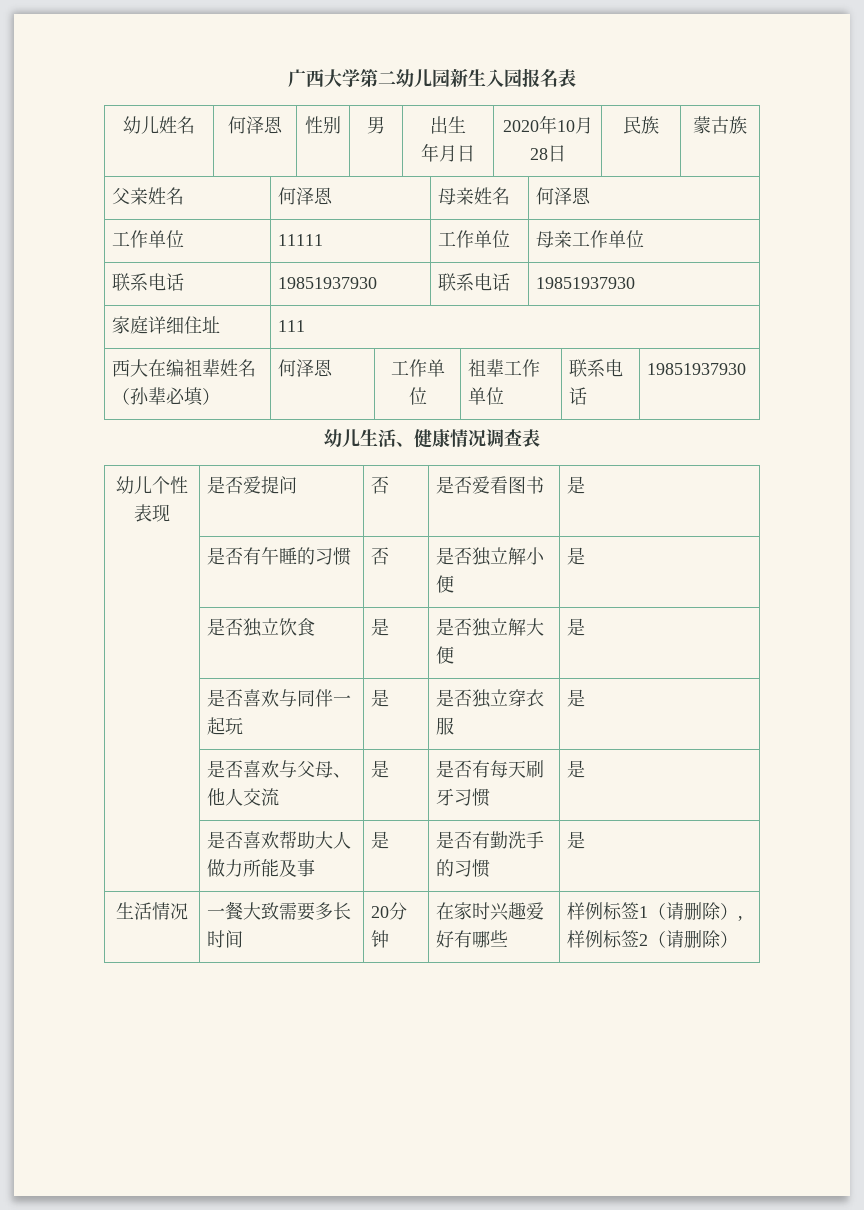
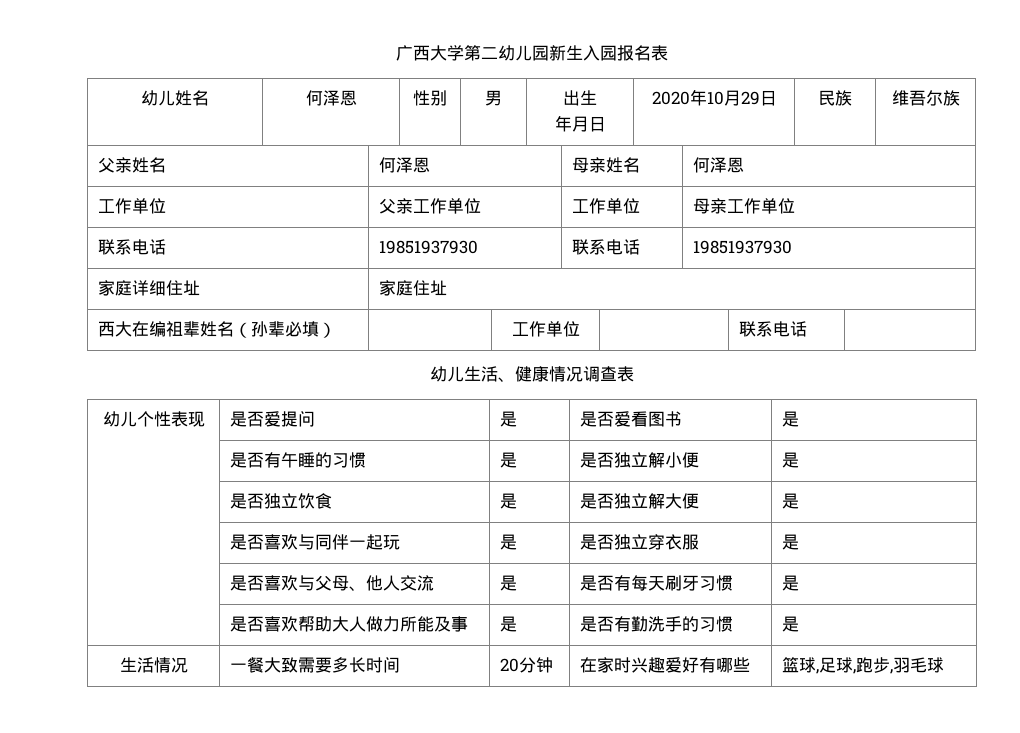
[529,148,548,160] 28 -> [740,91,760,105] 29
[693,116,729,134] 蒙古 -> [891,90,943,106] 维吾尔
[278,234,324,246] 11111 -> [379,198,482,214] 父亲工作单位
[278,320,306,332] 111 -> [379,280,448,296] 家庭住址
[278,359,334,377] [390,359,445,377] [408,387,427,405] [468,359,541,377] [468,387,505,405] [569,359,624,377] [569,387,588,405] [647,363,747,375] 何泽恩 | 工作单位 | 祖辈工作单位 | 联系电话 | 19851937930 -> [511,321,580,337] [739,321,808,337] | 工作单位 | | 联系电话 |
[371,476,390,494] 否 -> [500,411,518,427] 是
[371,547,390,565] 否 -> [500,452,518,468] 是
[567,902,744,921] [567,930,739,948] 样例标签1（请删除）,样例标签2（请删除） -> [782,657,945,674] 篮球,足球,跑步,羽毛球

